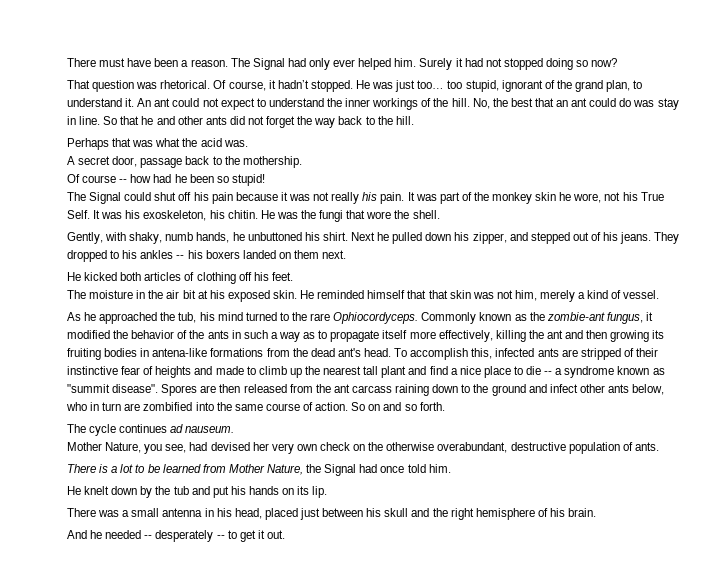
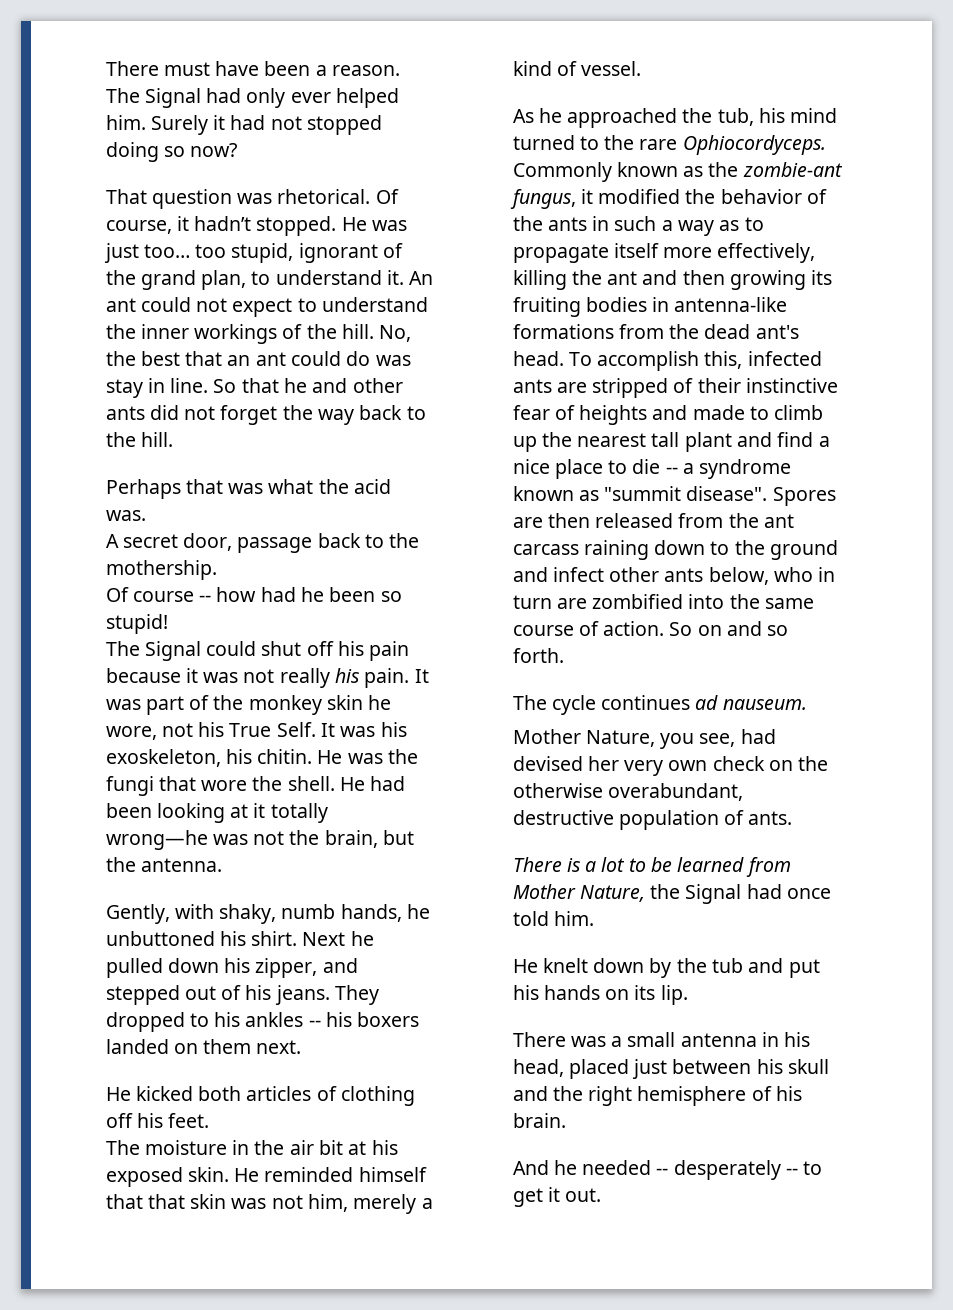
(440, 214) none -> [339,776,406,791] [105,803,328,823] [105,830,414,850] [105,857,222,872] He had been looking at it totally wrong—he was not the brain, but the antenna.
[152,348,208,357] antena-like -> [674,297,788,312] antenna-like

